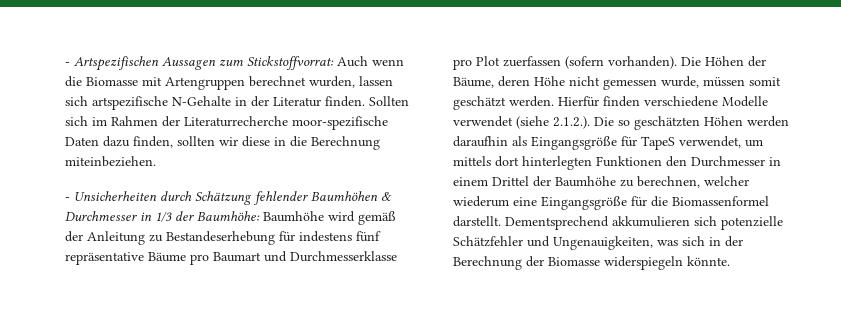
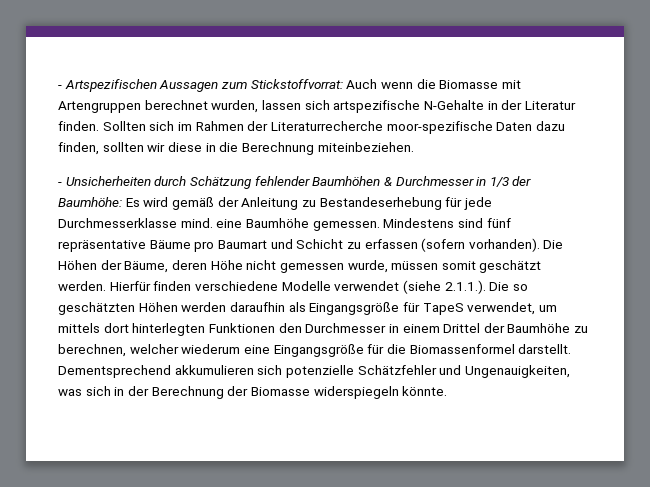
[263,211,324,222] Baumhöhe -> [125,198,140,207] Es
[299,231,352,242] indestens -> [463,197,492,210] [58,218,483,231] jede Durchmesserklasse mind. eine Baumhöhe gemessen. Mindestens sind
[290,251,397,262] [453,56,561,70] Durchmesserklasse pro Plot zuerfassen -> [296,239,418,249] Schicht zu erfassen
[553,116,590,129] 2.1.2.). -> [444,280,486,294] 2.1.1.).

